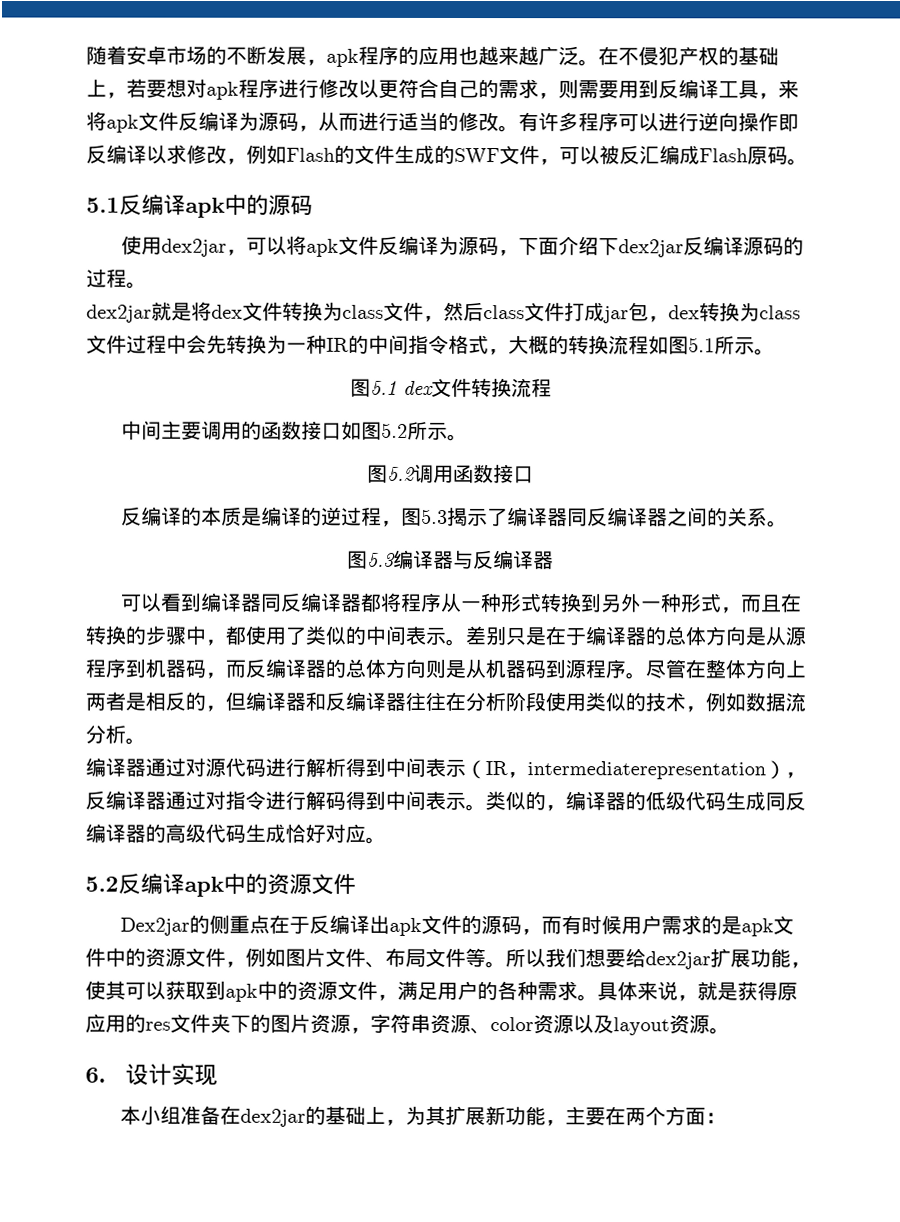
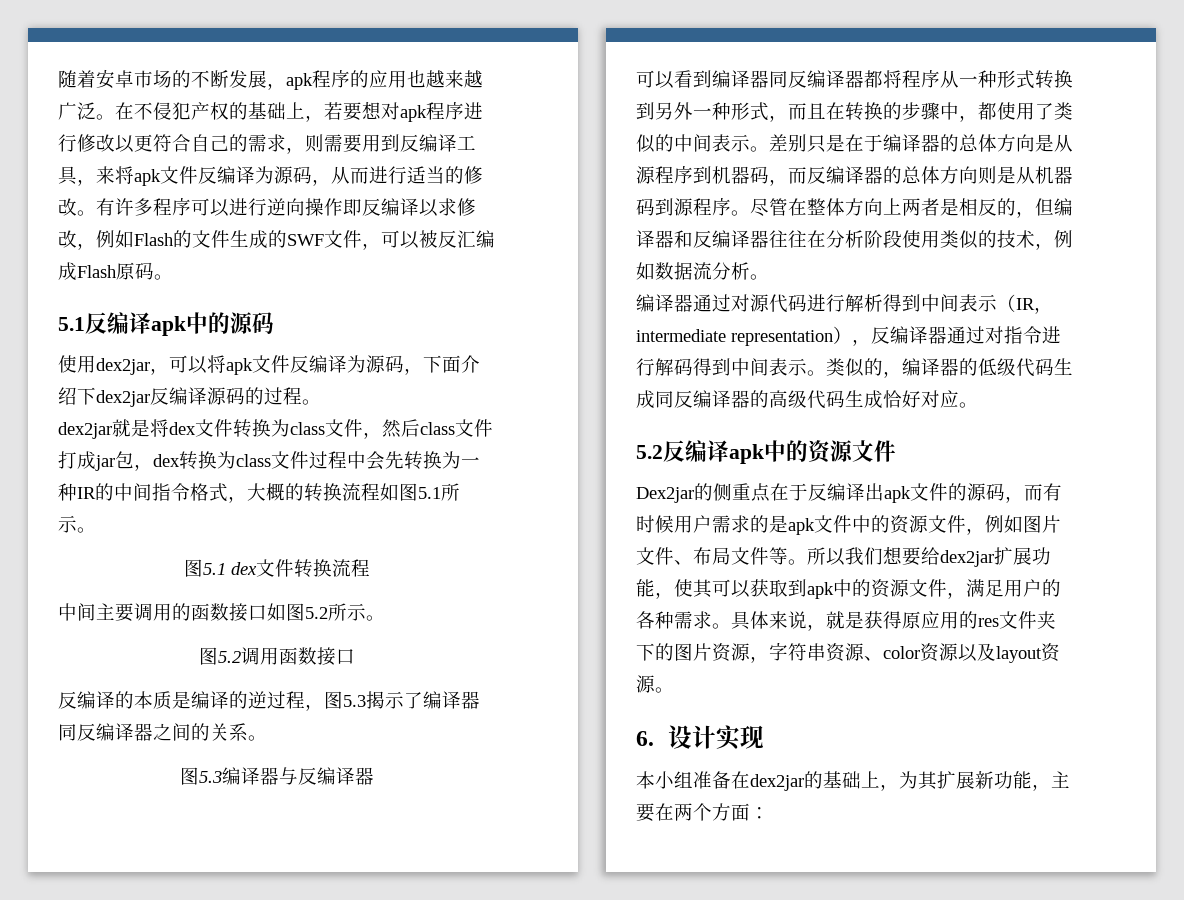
[527,761,766,780] intermediaterepresentation -> [636,329,833,346] intermediate representation

